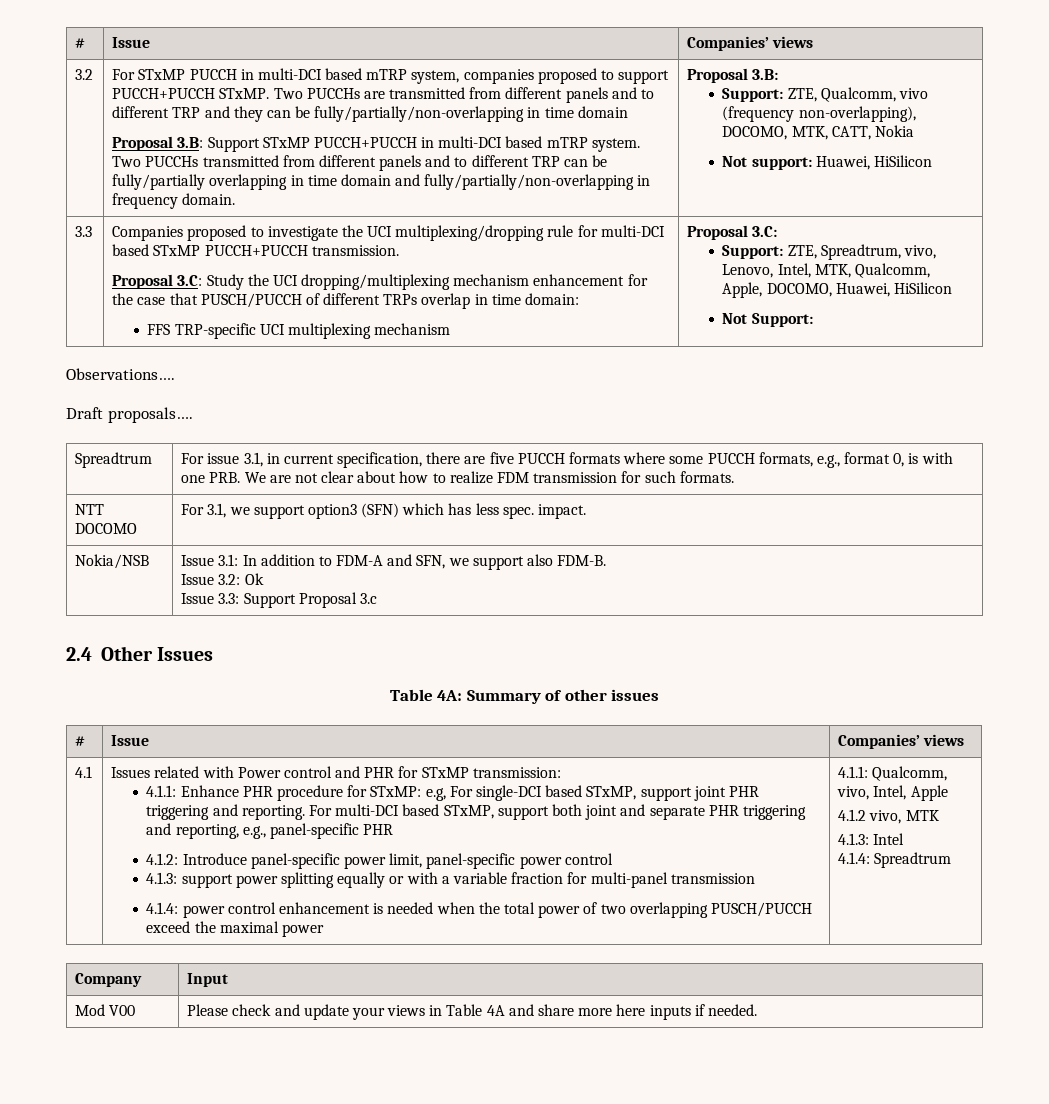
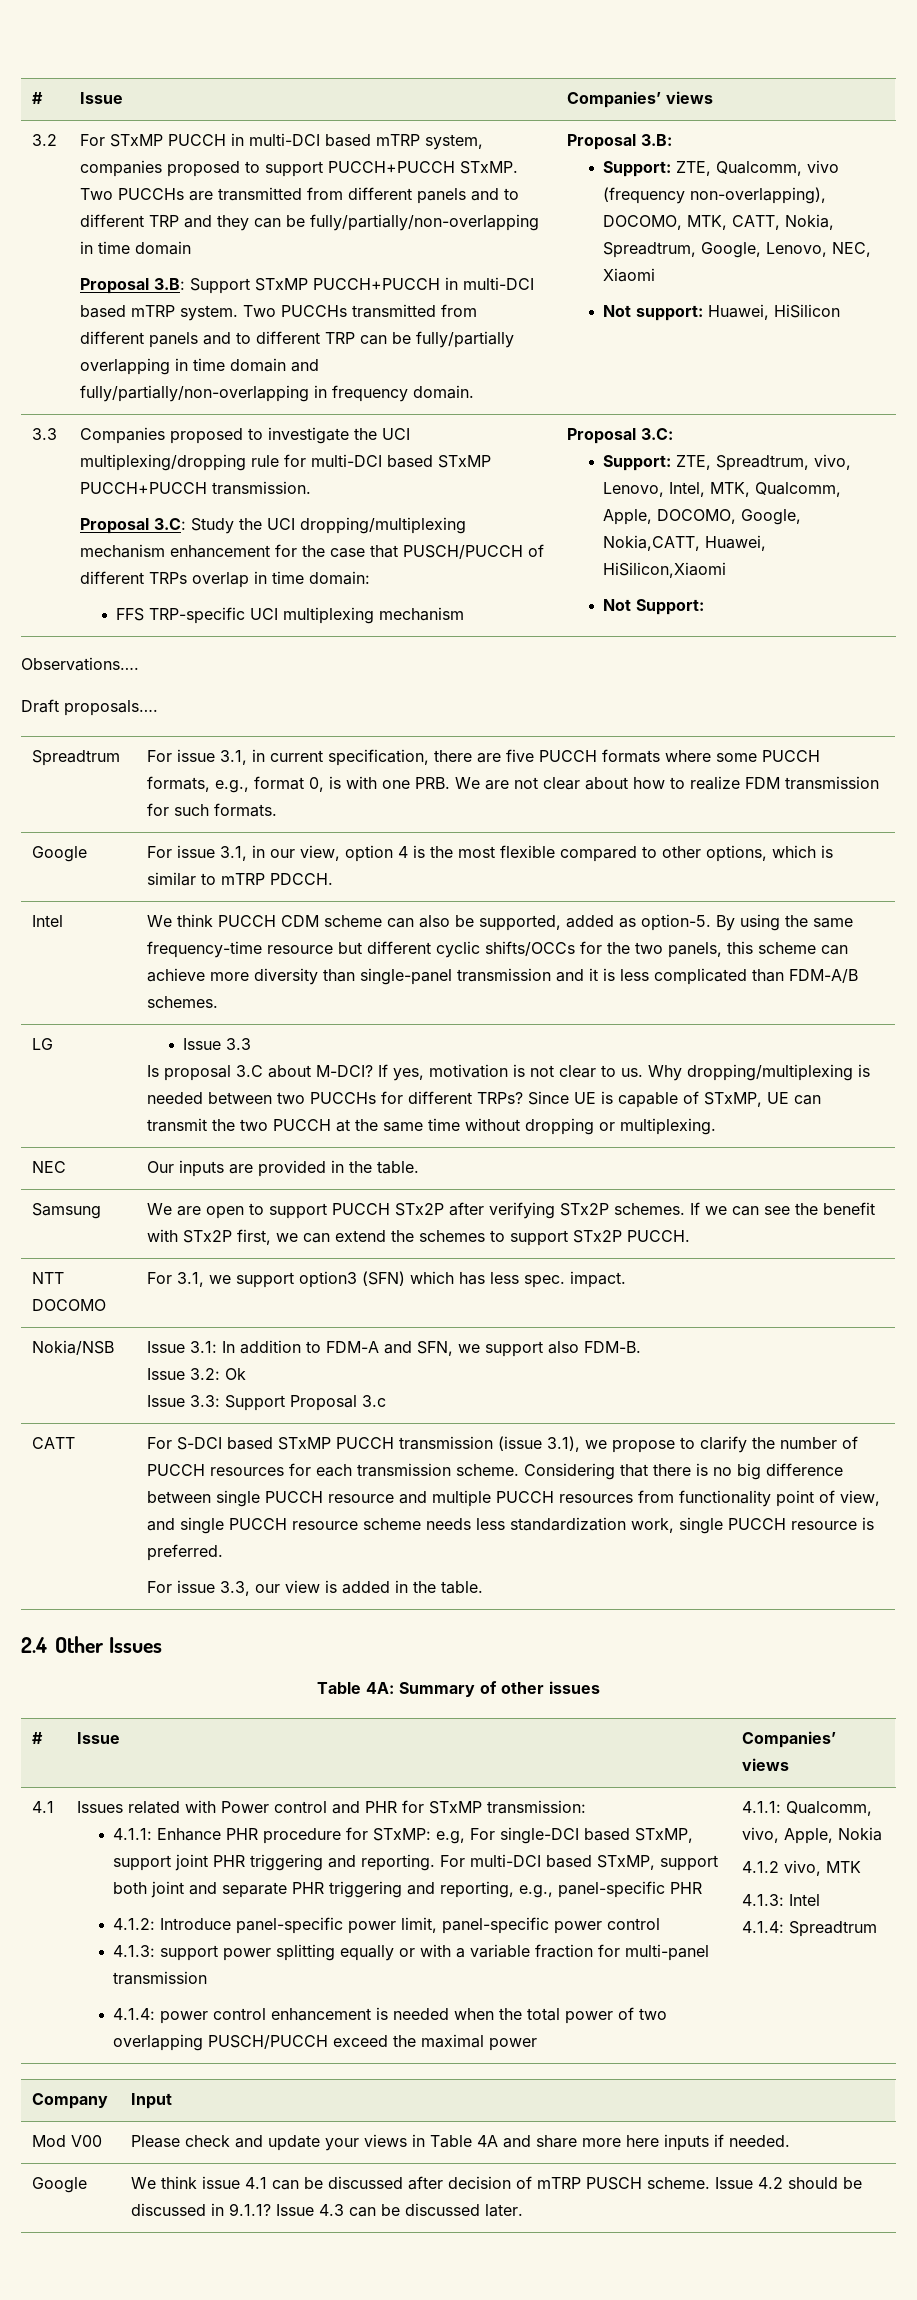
[875,125,915,137] Nokia -> [785,214,835,230] [603,242,872,258] [603,268,656,282] Nokia, Spreadtrum, Google, Lenovo, NEC, Xiaomi
[835,282,953,297] Huawei, HiSilicon -> [741,509,802,525] [603,535,767,551] [603,562,727,578] Google, Nokia,CATT, Huawei, HiSilicon,Xiaomi
(734, 477) none -> [32,846,88,862] [147,845,834,862] [147,872,334,886] [32,915,64,927] [147,914,854,931] [147,941,849,958] [147,968,859,985] [147,996,219,1008] [32,1038,54,1050] [183,1038,252,1050] [147,1064,871,1081] [147,1091,822,1108] [147,1118,717,1135] [32,1161,67,1173] [147,1160,420,1177] [32,1203,102,1219] [147,1202,876,1219] [147,1229,691,1246] // Google | For issue 3.1, in our view, option 4 is the most flexible compared to other options, which is similar to mTRP PDCCH. // Intel | We think PUCCH CDM scheme can also be supported, added as option-5. By using the same frequency-time resource but different cyclic shifts/OCCs for the two panels, this scheme can achieve more diversity than single-panel transmission and it is less complicated than FDM-A/B schemes. // LG | Issue 3.3 // Is proposal 3.C about M-DCI? If yes, motivation is not clear to us. Why dropping/multiplexing is needed between two PUCCHs for different TRPs? Since UE is capable of STxMP, UE can transmit the two PUCCH at the same time without dropping or multiplexing. // NEC | Our inputs are provided in the table. // Samsung | We are open to support PUCCH STx2P after verifying STx2P schemes. If we can see the benefit with STx2P first, we can extend the schemes to support STx2P PUCCH.
(377, 598) none -> [32,1437,76,1449] [147,1436,859,1453] [147,1463,844,1480] [147,1490,881,1507] [147,1517,875,1534] [147,1544,224,1561] [147,1580,484,1596] // CATT | For S-DCI based STxMP PUCCH transmission (issue 3.1), we propose to clarify the number of PUCCH resources for each transmission scheme. Considering that there is no big difference between single PUCCH resource and multiple PUCCH resources from functionality point of view, and single PUCCH resource scheme needs less standardization work, single PUCCH resource is preferred. // For issue 3.3, our view is added in the table.
[873,785,948,801] Intel, Apple -> [784,1827,883,1844] Apple, Nokia
(757, 1010) none -> [32,2177,88,2193] [131,2176,863,2190] [131,2203,524,2217] // Google | We think issue 4.1 can be discussed after decision of mTRP PUSCH scheme. Issue 4.2 should be discussed in 9.1.1? Issue 4.3 can be discussed later.

